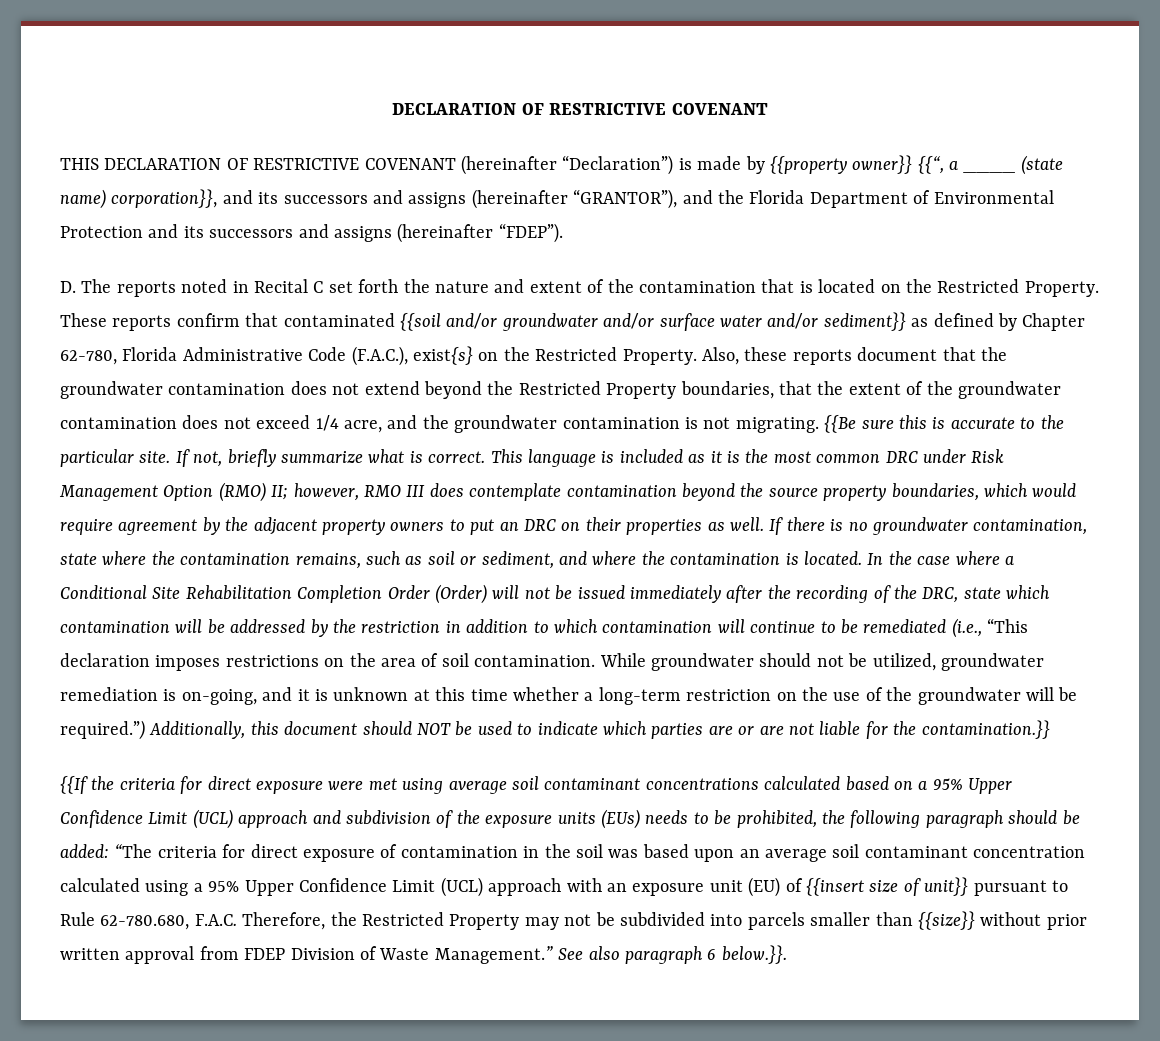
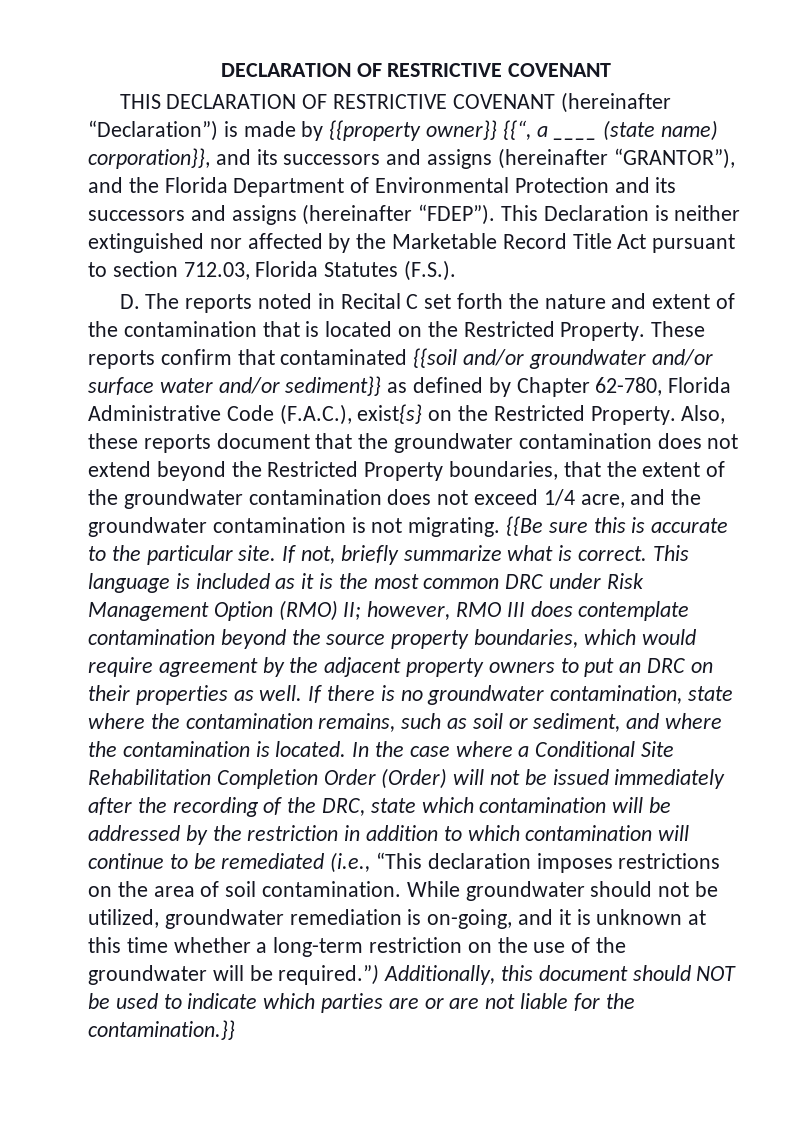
(563, 233) none -> [501,205,741,221] [88,233,736,253] [88,260,457,281] This Declaration is neither extinguished nor affected by the Marketable Record Title Act pursuant to section 712.03, Florida Statutes (F.S.).
[60,775,1013,794] [60,809,1080,829] [60,844,1086,862] [60,877,1068,897] [60,911,1087,930] [60,945,787,964] // {{If the criteria for direct exposure were met using average soil contaminant concentrations calculated based on a 95% Upper Confidence Limit (UCL) approach and subdivision of the exposure units (EUs) needs to be prohibited, the following paragraph should be added: “The criteria for direct exposure of contamination in the soil was based upon an average soil contaminant concentration calculated using a 95% Upper Confidence Limit (UCL) approach with an exposure unit (EU) of {{insert size of unit}} pursuant to Rule 62-780.680, F.A.C. Therefore, the Restricted Property may not be subdivided into parcels smaller than {{size}} without prior written approval from FDEP Division of Waste Management.” See also paragraph 6 below.}}. -> (235, 1030) none

